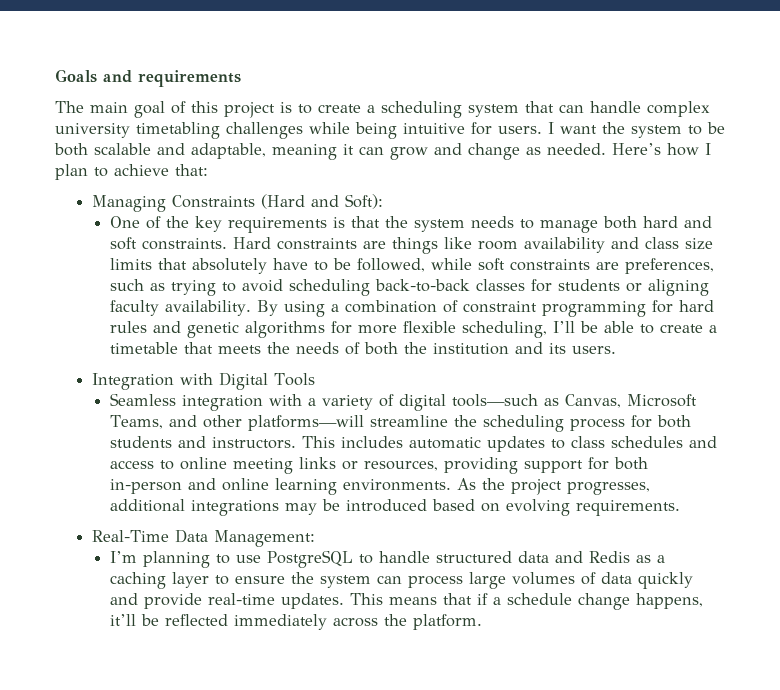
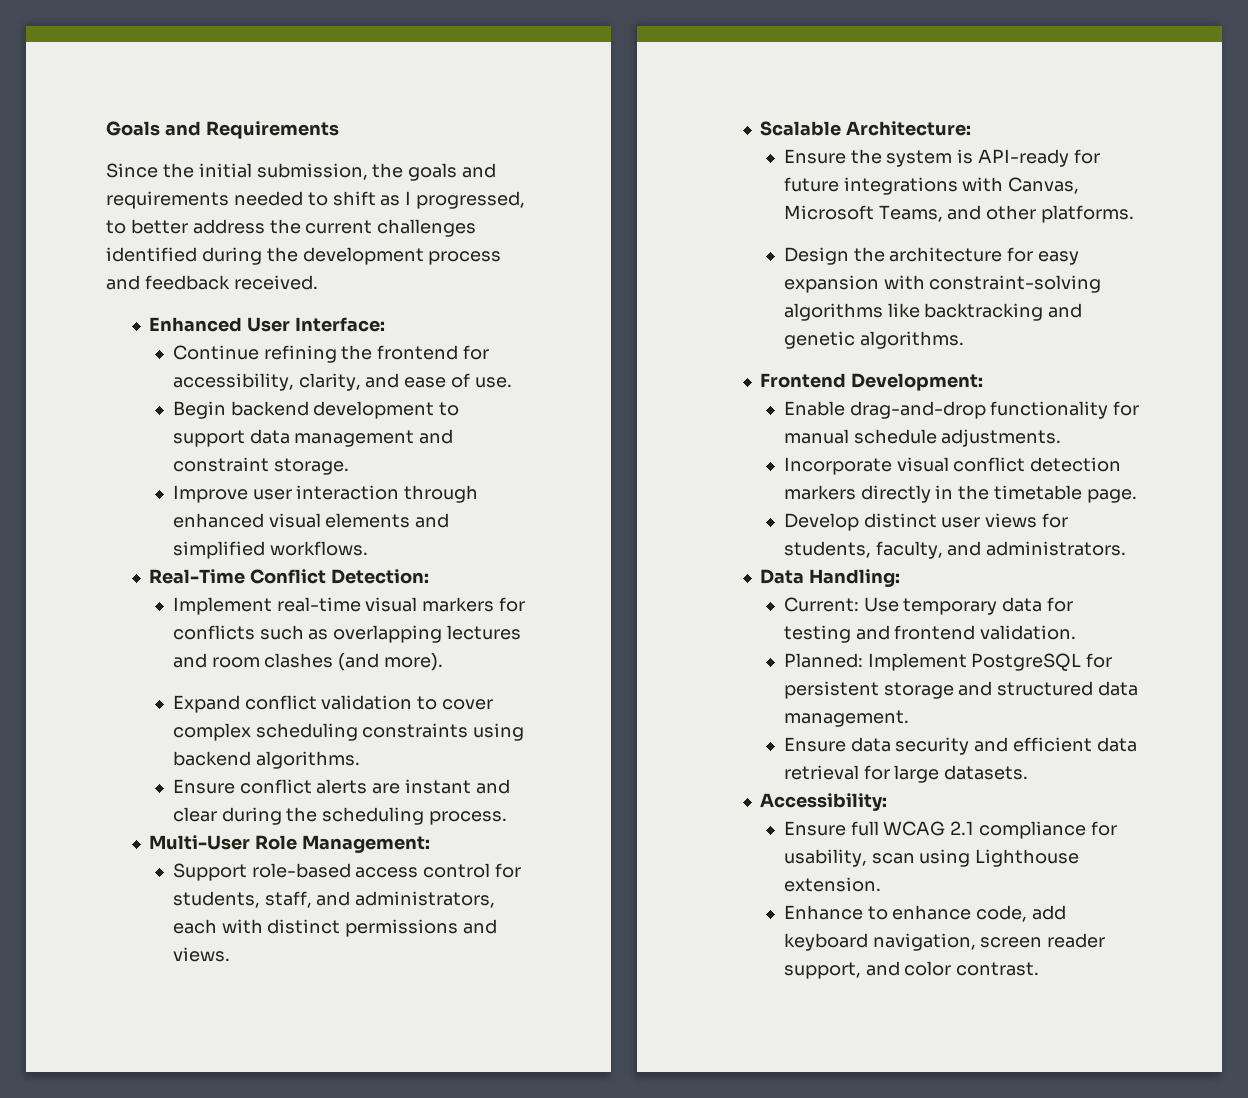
[138,70,241,87] [55,101,710,118] [55,122,725,139] [54,143,711,160] [55,164,208,180] [91,194,383,212] [109,216,712,233] [109,237,713,254] [109,258,714,274] [109,279,709,296] [109,300,714,317] [109,321,717,338] [109,342,616,355] [91,372,315,390] [109,393,559,411] requirements // The main goal of this project is to create a scheduling system that can handle complex university timetabling challenges while being intuitive for users. I want the system to be both scalable and adaptable, meaning it can grow and change as needed. Here’s how I plan to achieve that: // Managing Constraints (Hard and Soft): // One of the key requirements is that the system needs to manage both hard and soft constraints. Hard constraints are things like room availability and class size limits that absolutely have to be followed, while soft constraints are preferences, such as trying to avoid scheduling back-to-back classes for students or aligning faculty availability. By using a combination of constraint programming for hard rules and genetic algorithms for more flexible scheduling, I’ll be able to create a timetable that meets the needs of both the institution and its users. // Integration with Digital Tools // Seamless integration with a variety of digital tools—such as -> [205,121,339,139] [106,163,497,181] [106,191,526,209] [106,219,477,237] [106,247,502,265] [106,275,318,290] [149,317,385,332] [172,345,490,363] [172,373,512,391] [172,401,460,419] [172,429,454,447] [172,457,349,475] [172,485,479,503] [172,513,450,528] [172,541,368,559] [149,569,429,584] [172,597,526,615] [172,625,522,643] [172,653,444,671] [172,695,494,713] [172,723,525,741] [172,751,360,769] [172,779,510,794] [172,807,508,825] [149,835,430,853] [172,863,522,881] [172,891,496,908] [172,919,498,937] [172,947,230,962] [760,121,972,136] [783,149,1100,167] [783,177,1004,195] Requirements // Since the initial submission, the goals and requirements needed to shift as I progressed, to better address the current challenges identified during the development process and feedback received. // Enhanced User Interface: // Continue refining the frontend for accessibility, clarity, and ease of use. // Begin backend development to support data management and constraint storage. // Improve user interaction through enhanced visual elements and simplified workflows. // Real-Time Conflict Detection: // Implement real-time visual markers for conflicts such as overlapping lectures and room clashes (and more). // Expand conflict validation to cover complex scheduling constraints using backend algorithms. // Ensure conflict alerts are instant and clear during the scheduling process. // Multi-User Role Management: // Support role-based access control for students, staff, and administrators, each with distinct permissions and views. // Scalable Architecture: // Ensure the system is API-ready for future integrations with
[247,415,691,432] [109,436,717,452] [109,457,648,474] [109,478,650,495] [109,499,680,516] [91,529,315,547] [109,550,665,568] [109,572,693,589] [109,593,703,610] [109,614,482,630] platforms—will streamline the scheduling process for both students and instructors. This includes automatic updates to class schedules and access to online meeting links or resources, providing support for both in-person and online learning environments. As the project progresses, additional integrations may be introduced based on evolving requirements. // Real-Time Data Management: // I’m planning to use PostgreSQL to handle structured data and Redis as a caching layer to ensure the system can process large volumes of data quickly and provide real-time updates. This means that if a schedule change happens, it’ll be reflected immediately across the platform. -> [1041,205,1135,223] [783,247,1080,265] [783,275,1102,293] [783,303,1083,321] [783,331,964,349] [760,373,984,391] [783,401,1140,419] [783,429,1062,447] [783,457,1122,475] [783,485,1137,503] [783,513,1069,531] [783,541,1127,559] [760,569,901,587] [783,597,1074,615] [783,625,1077,643] [783,653,1113,671] [783,681,1139,699] [783,710,909,727] [783,737,1137,755] [783,765,1029,783] [760,793,888,811] [783,821,1117,839] [783,849,1080,867] [783,877,881,892] [783,905,1067,922] [783,933,1106,951] [783,961,1040,979] platforms. // Design the architecture for easy expansion with constraint-solving algorithms like backtracking and genetic algorithms. // Frontend Development: // Enable drag-and-drop functionality for manual schedule adjustments. // Incorporate visual conflict detection markers directly in the timetable page. // Develop distinct user views for students, faculty, and administrators. // Data Handling: // Current: Use temporary data for testing and frontend validation. // Planned: Implement PostgreSQL for persistent storage and structured data management. // Ensure data security and efficient data retrieval for large datasets. // Accessibility: // Ensure full WCAG 2.1 compliance for usability, scan using Lighthouse extension. // Enhance to enhance code, add keyboard navigation, screen reader support, and color contrast.

